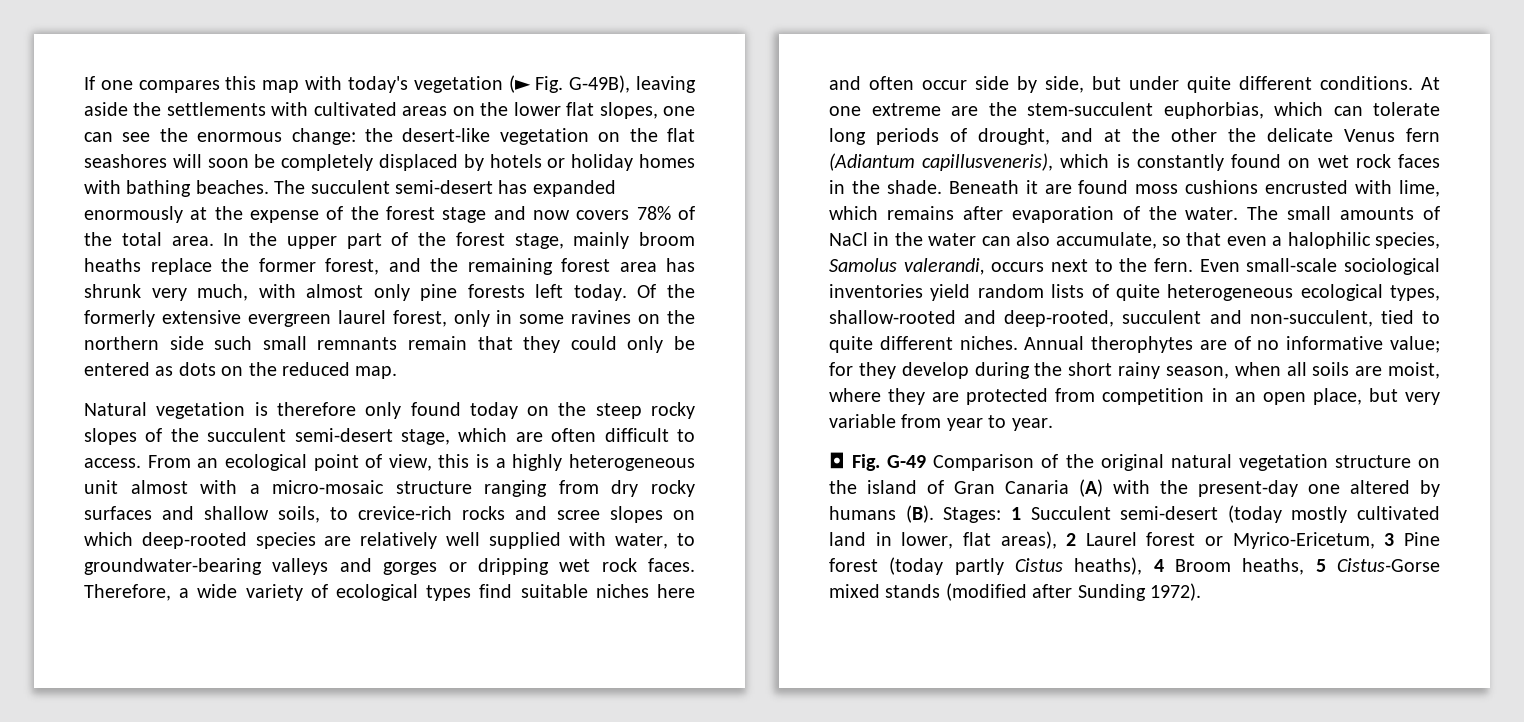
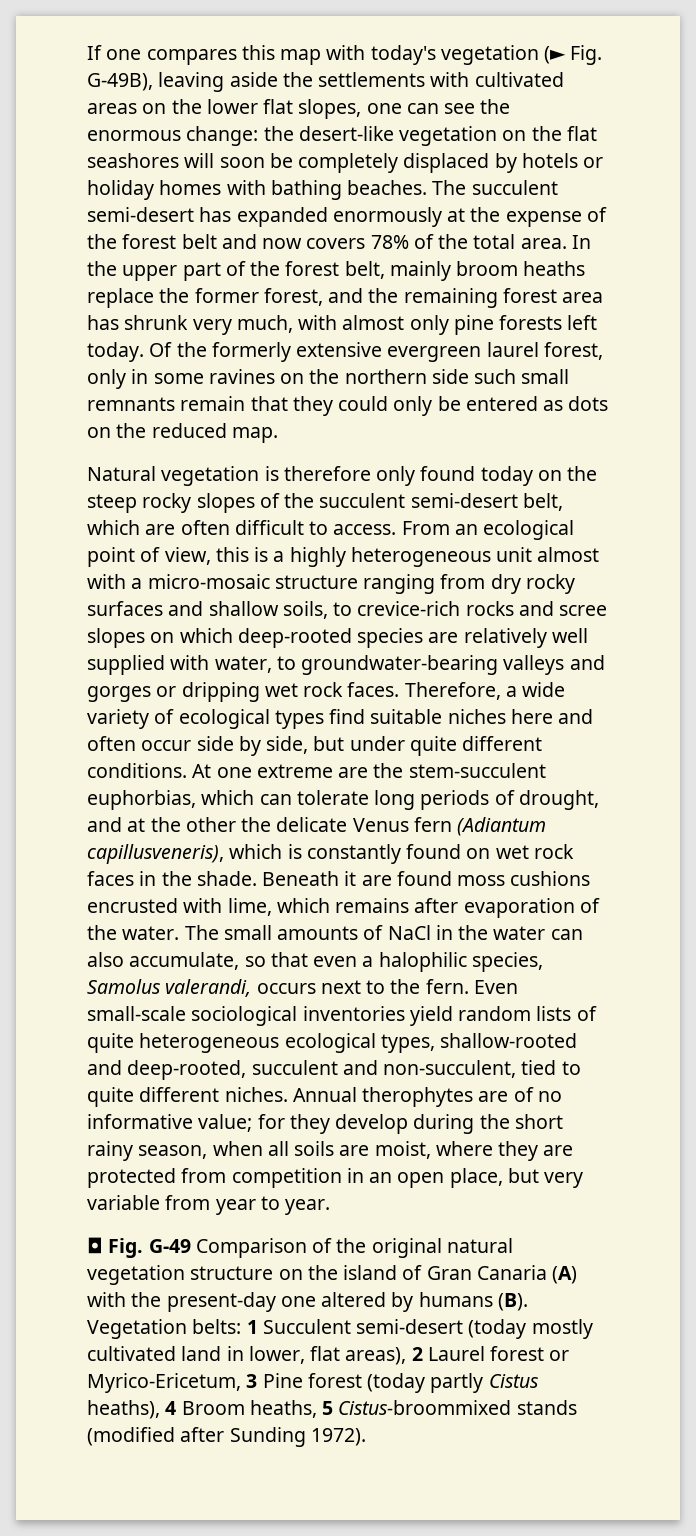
[442,207,487,223] stage -> [181,234,217,249] belt
[514,233,564,249] stage, -> [344,261,385,279] belt,
[401,429,450,445] stage, -> [522,493,563,511] belt,
[943,507,1002,523] Stages: -> [87,1319,242,1339] Vegetation belts:
[1337,558,1440,572] [829,584,880,598] Cistus-Gorse mixed -> [338,1400,512,1415] Cistus-broommixed

